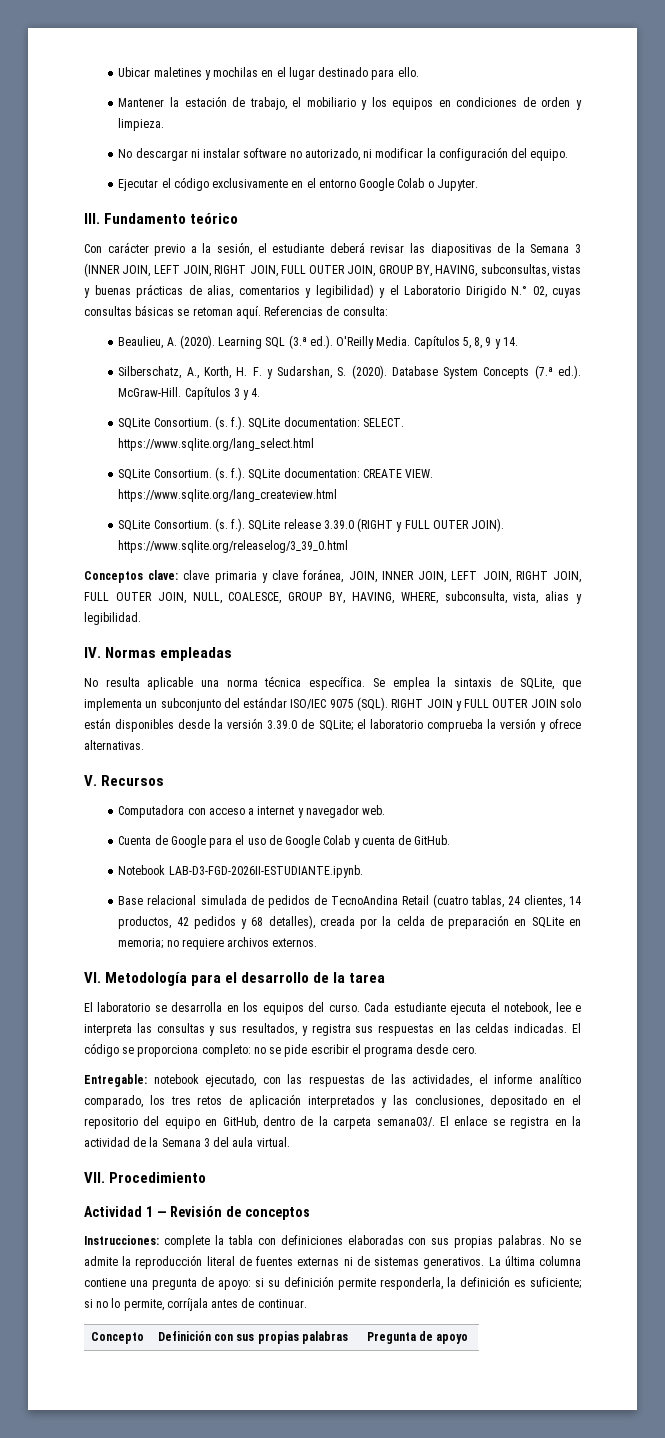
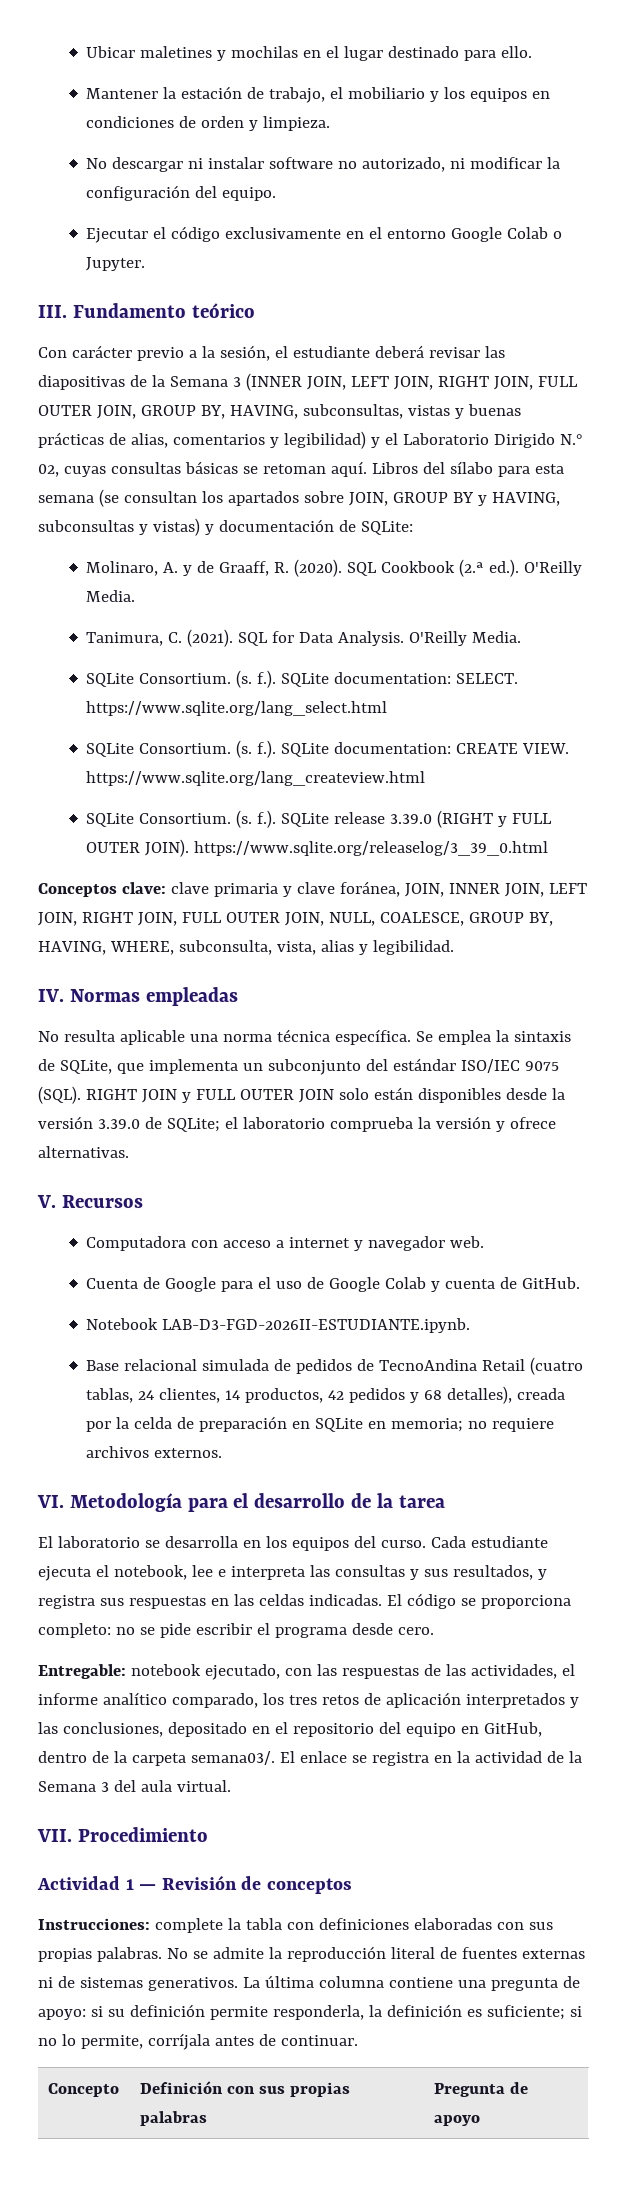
[264,306,388,316] [118,335,518,349] [118,365,582,379] [118,387,261,400] Referencias de consulta: // Beaulieu, A. (2020). Learning SQL (3.ª ed.). O'Reilly Media. Capítulos 5, 8, 9 y 14. // Silberschatz, A., Korth, H. F. y Sudarshan, S. (2020). Database System Concepts (7.ª ed.). McGraw-Hill. Capítulos 3 y 4. -> [371,461,564,477] [38,489,560,507] [38,518,413,536] [86,559,583,577] [86,590,136,602] [86,629,522,647] Libros del sílabo para esta semana (se consultan los apartados sobre JOIN, GROUP BY y HAVING, subconsultas y vistas) y documentación de SQLite: // Molinaro, A. y de Graaff, R. (2020). SQL Cookbook (2.ª ed.). O'Reilly Media. // Tanimura, C. (2021). SQL for Data Analysis. O'Reilly Media.

